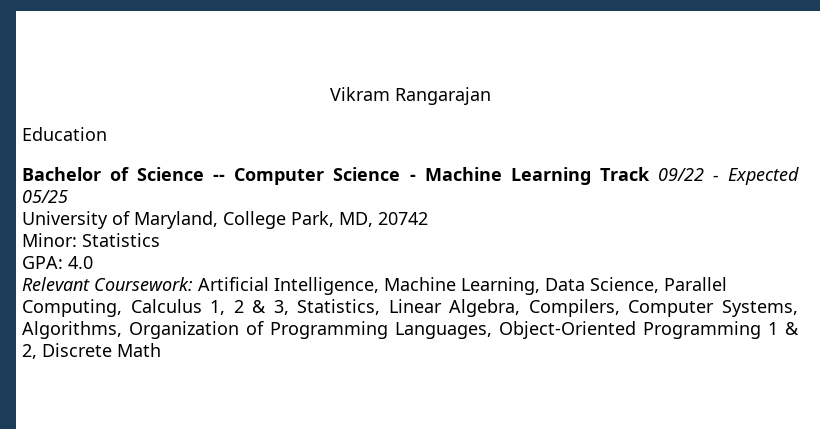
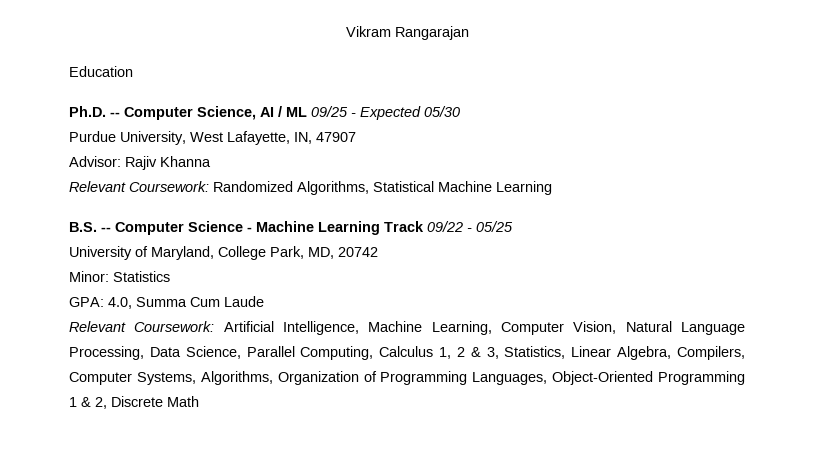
[22,167,205,181] Bachelor of Science -> [69,106,460,120] [69,131,356,145] [69,156,211,170] [69,181,552,195] [69,222,97,232] Ph.D. -- Computer Science, AI / ML 09/25 - Expected 05/30 // Purdue University, West Lafayette, IN, 47907 // Advisor: Rajiv Khanna // Relevant Coursework: Randomized Algorithms, Statistical Machine Learning // B.S.
[728,167,800,185] Expected -> (472, 230) none
[68,256,93,269] 4.0 -> [108,296,264,309] 4.0, Summa Cum Laude
(540, 286) none -> [500,321,745,335] [69,346,144,360] Computer Vision, Natural Language Processing,

